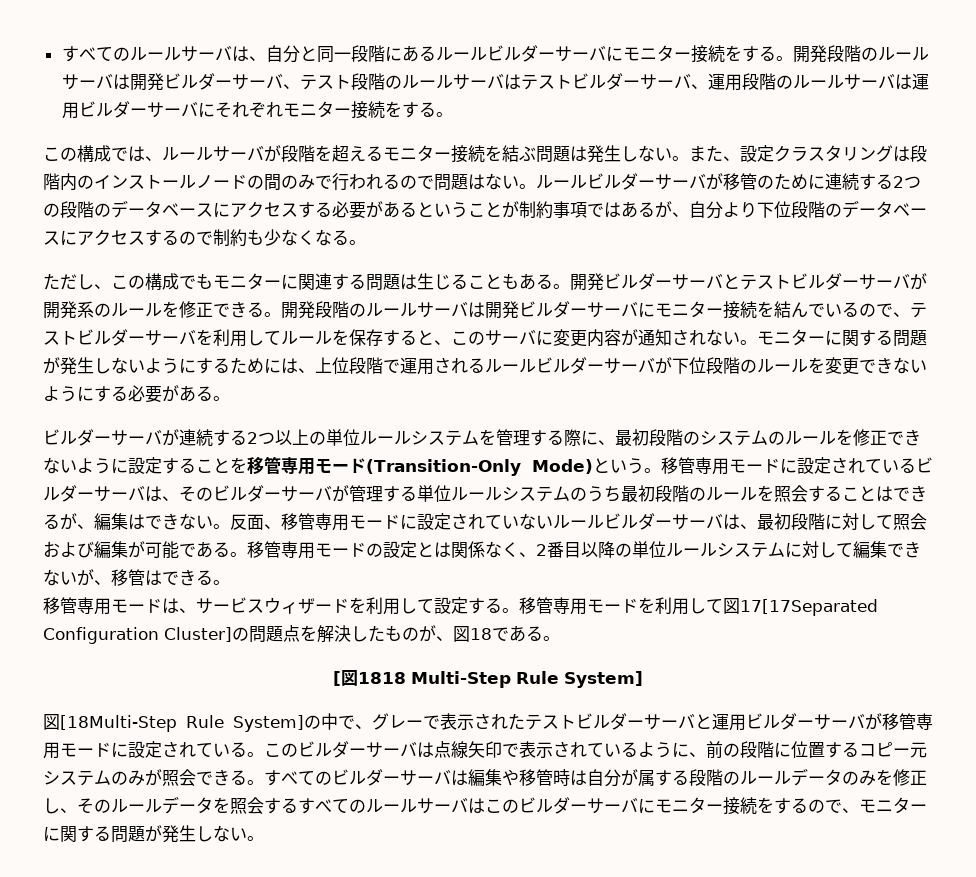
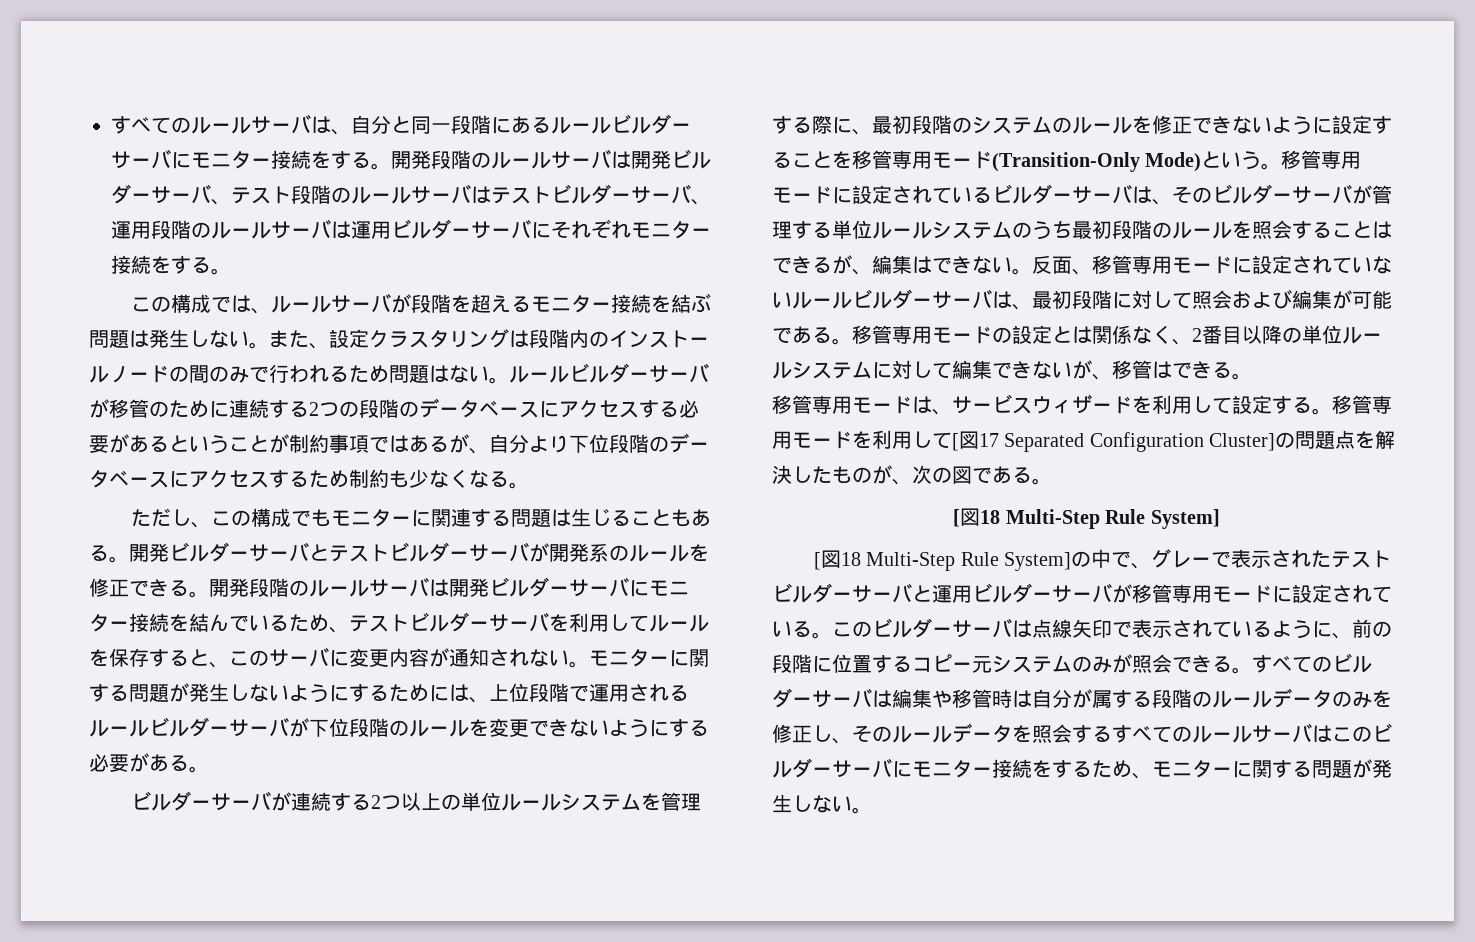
[400,175,434,189] ので -> [349,365,389,383] ため
[179,231,213,245] ので -> [309,470,349,488] ため
[859,303,893,317] ので -> [289,614,329,632] ため
[723,598,878,616] 図17[17Separated -> [952,431,1085,452] [図17 Separated
[453,626,492,642] 図18 -> [912,465,972,484] 次の図
[358,672,406,684] 1818 -> [980,510,1001,524] 18
[43,714,177,732] 図[18Multi-Step -> [814,550,956,571] [図18 Multi-Step
[808,799,842,813] ので -> [1092,760,1132,778] ため

